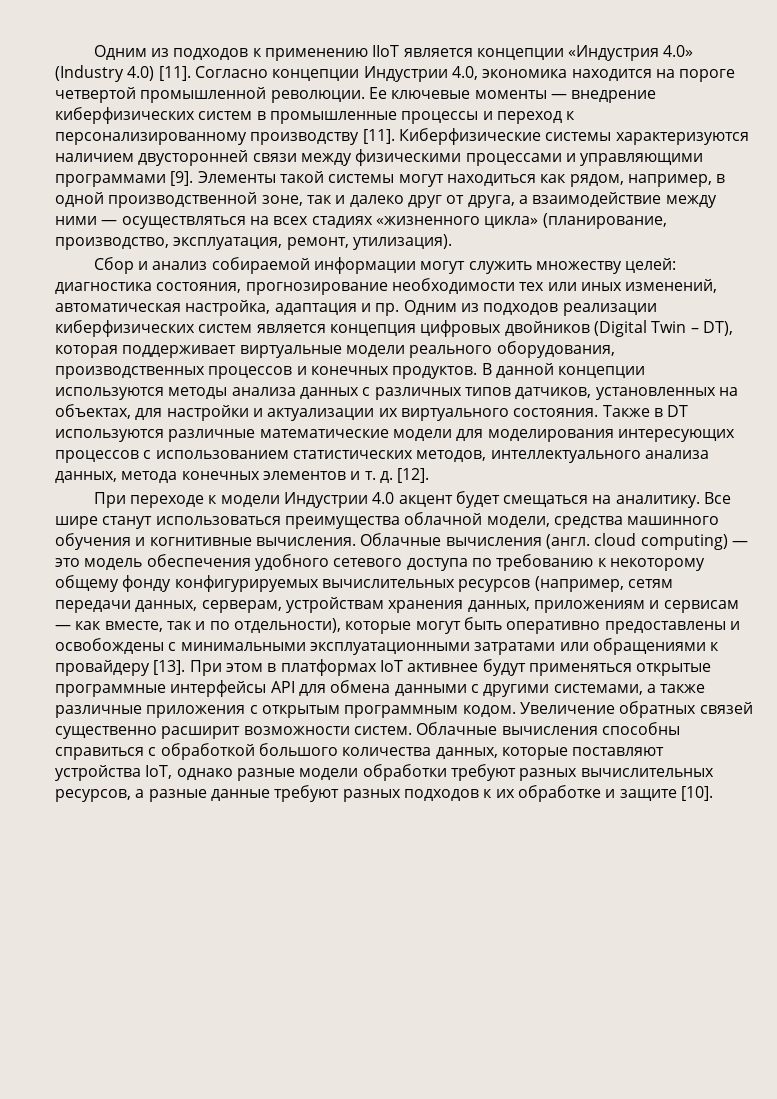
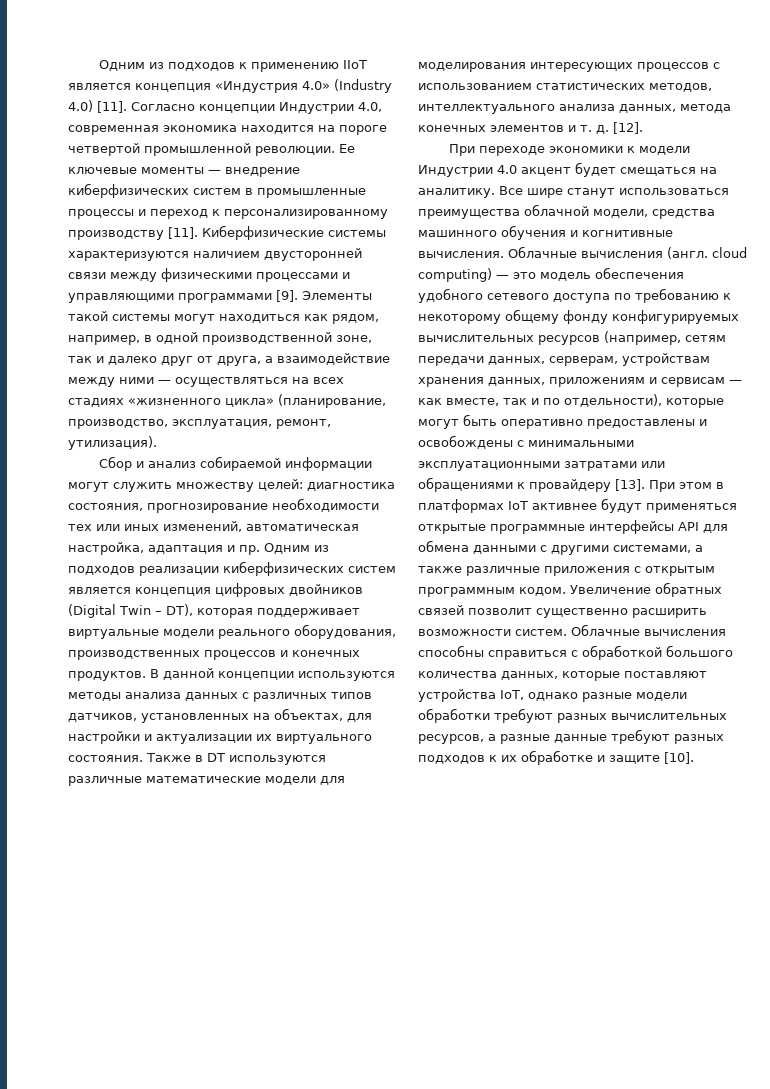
[476,48,564,60] концепции -> [135,83,211,92] концепция
(478, 73) none -> [68,125,159,135] современная
(204, 501) none -> [548,146,623,153] экономики
[55,726,241,739] существенно расширит -> [468,608,707,618] позволит существенно расширить

